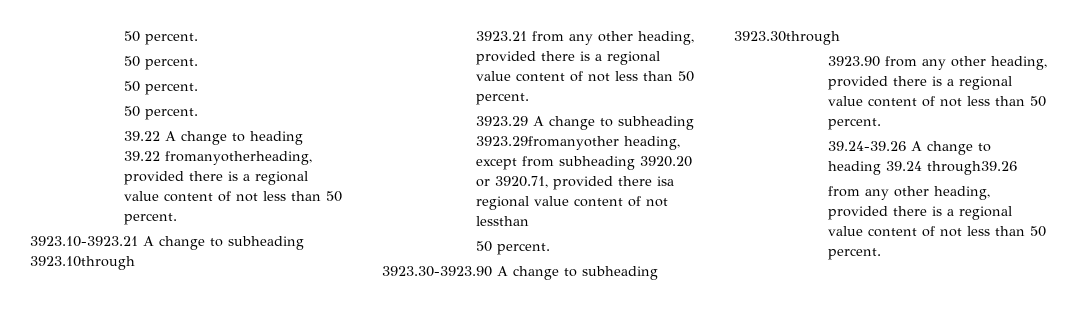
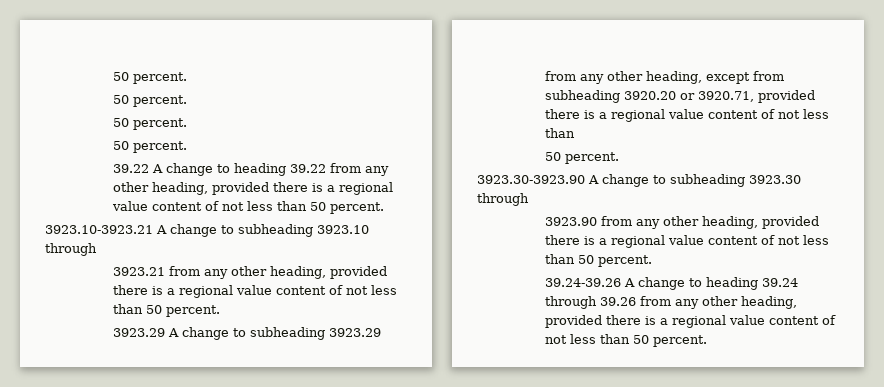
[165,151,313,165] fromanyotherheading, -> [329,163,389,176] [112,182,208,195] from any other heading,
[30,256,135,270] 3923.10through -> [317,225,369,234] [45,243,97,256] 3923.10 through
[476,136,620,150] 3923.29fromanyother -> [328,328,381,337] [544,71,643,84] 3923.29 from any other
[657,176,675,186] [476,196,669,210] [476,216,530,226] isa regional value content of not lessthan -> [583,109,829,122] [544,128,575,138] is a regional value content of not less than
[734,31,840,45] 3923.30through -> [749,175,801,184] [477,193,529,206] 3923.30 through
[927,161,1018,175] through39.26 // -> [544,296,636,309] through 39.26

